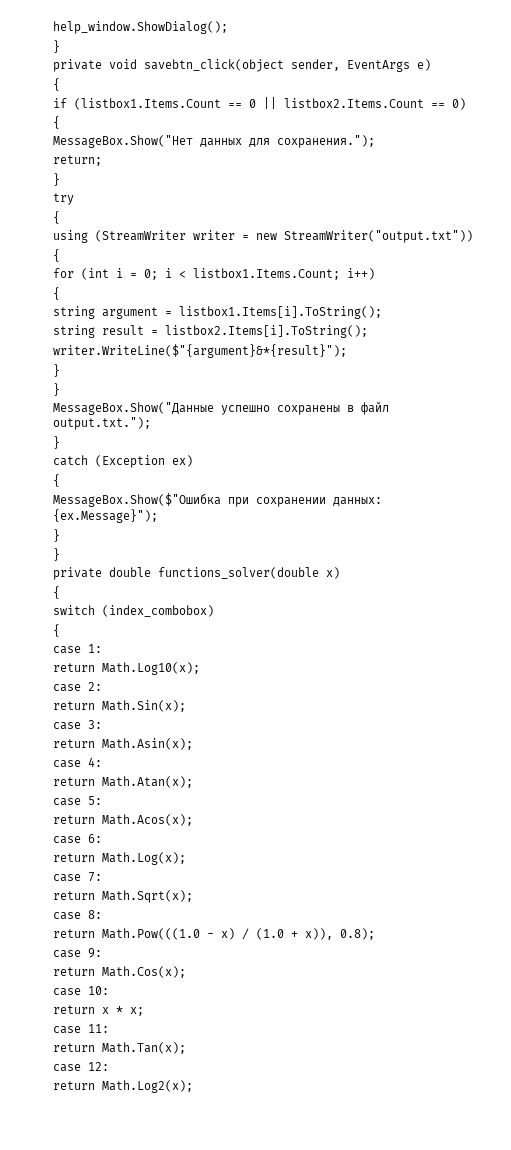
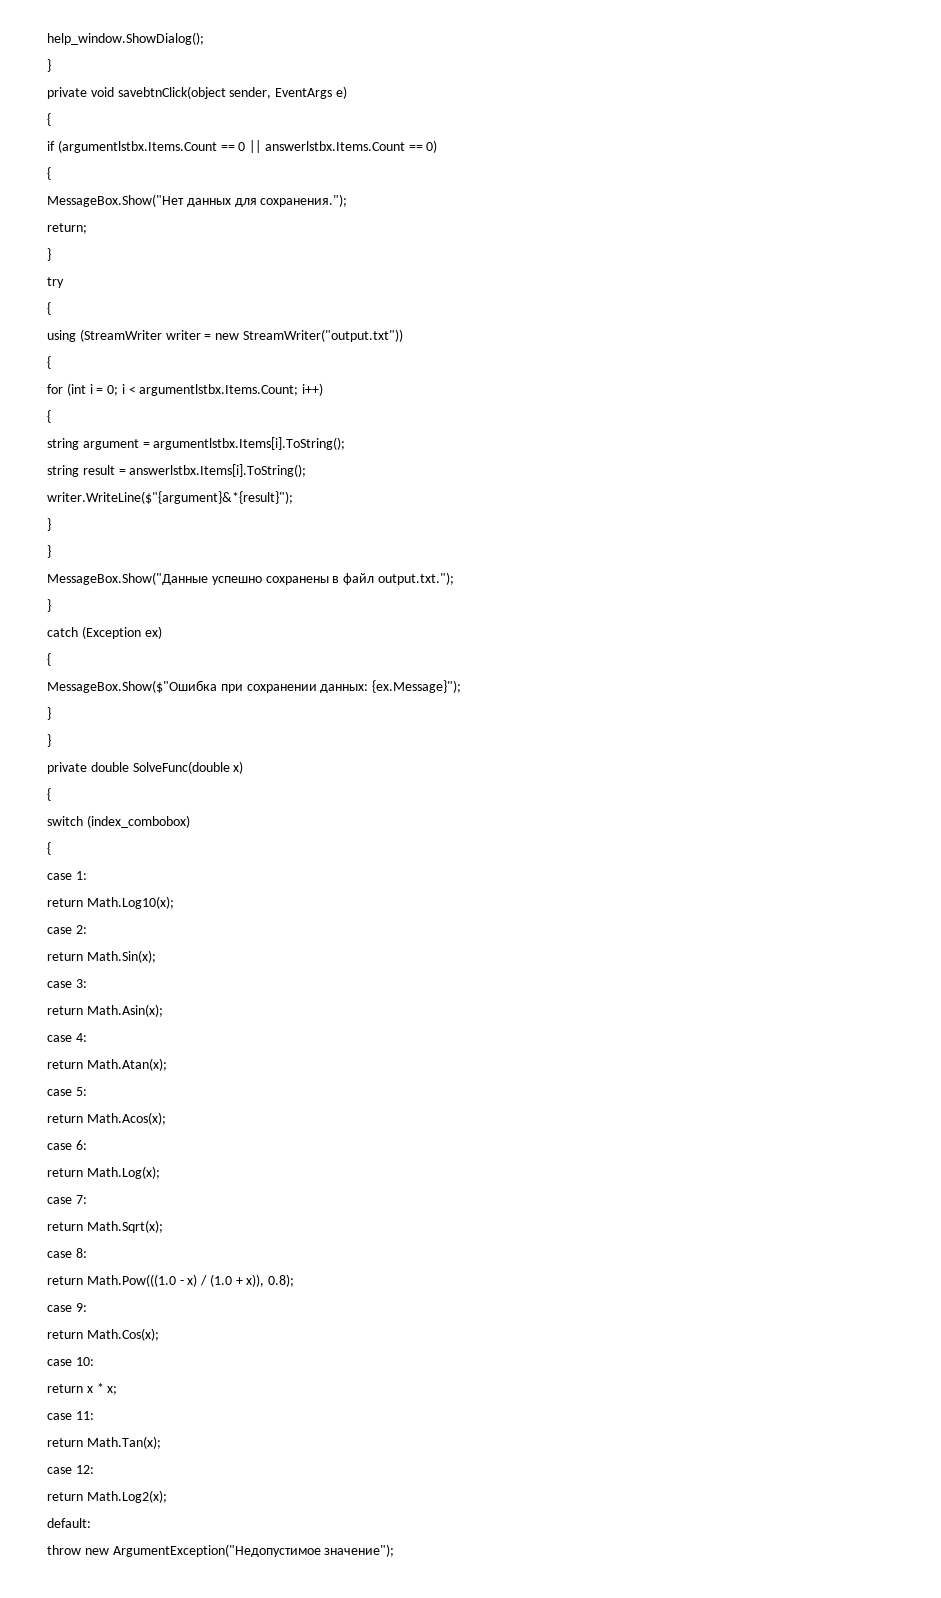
[144,59,284,72] savebtn_click(object -> [117,86,226,99] savebtnСlick(object
[74,98,221,110] (listbox1.Items.Count -> [57,140,217,153] (argumentlstbx.Items.Count
[284,98,424,108] listbox2.Items.Count -> [264,141,405,151] answerlstbx.Items.Count
[193,268,340,280] listbox1.Items.Count; -> [139,384,299,396] argumentlstbx.Items.Count;
[179,306,382,319] listbox1.Items[i].ToString(); -> [153,437,346,450] argumentlstbx.Items[i].ToString();
[165,325,368,338] listbox2.Items[i].ToString(); -> [129,464,307,477] answerlstbx.Items[i].ToString();
[158,567,319,579] functions_solver(double -> [132,761,230,774] SolveFunc(double
(193, 1086) none -> [47,1518,91,1528] [47,1544,395,1557] // default: // throw new ArgumentException("Недопустимое значение");

